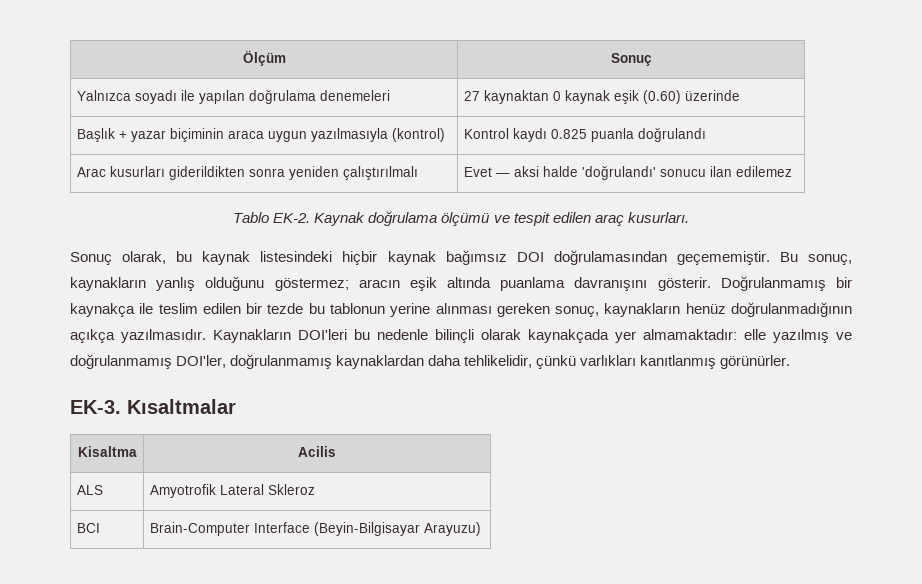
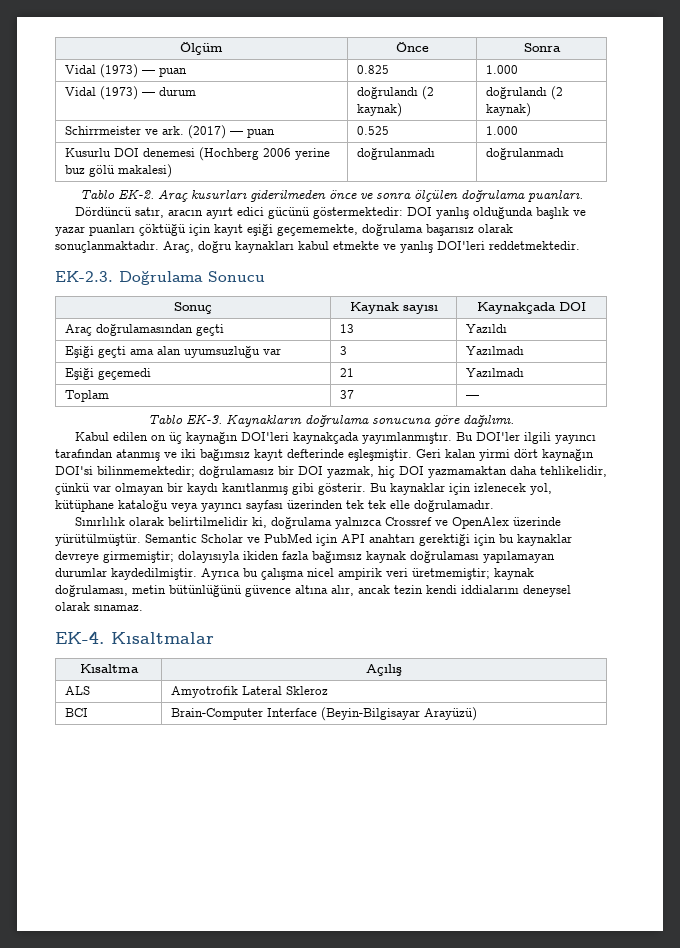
[610,53,652,66] [76,89,390,104] [463,90,740,104] [76,128,445,142] [463,127,706,142] [76,166,418,180] [463,165,792,180] [233,211,689,226] [70,250,853,265] [70,276,853,291] [70,302,853,317] [70,329,852,343] [70,354,791,369] [70,400,121,414] Sonuç // Yalnızca soyadı ile yapılan doğrulama denemeleri | 27 kaynaktan 0 kaynak eşik (0.60) üzerinde // Başlık + yazar biçiminin araca uygun yazılmasıyla (kontrol) | Kontrol kaydı 0.825 puanla doğrulandı // Arac kusurları giderildikten sonra yeniden çalıştırılmalı | Evet — aksi halde 'doğrulandı' sonucu ilan edilemez // Tablo EK-2. Kaynak doğrulama ölçümü ve tespit edilen araç kusurları. // Sonuç olarak, bu kaynak listesindeki hiçbir kaynak bağımsız DOI doğrulamasından geçememiştir. Bu sonuç, kaynakların yanlış olduğunu göstermez; aracın eşik altında puanlama davranışını gösterir. Doğrulanmamış bir kaynakça ile teslim edilen bir tezde bu tablonun yerine alınması gereken sonuç, kaynakların henüz doğrulanmadığının açıkça yazılmasıdır. Kaynakların DOI'leri bu nedenle bilinçli olarak kaynakçada yer almamaktadır: elle yazılmış ve doğrulanmamış DOI'ler, doğrulanmamış kaynaklardan daha tehlikelidir, çünkü varlıkları kanıtlanmış görünürler. // EK-3. -> [395,42,429,52] [523,43,561,52] [64,64,187,78] [356,65,389,74] [485,65,518,74] [64,86,196,100] [356,86,434,100] [356,103,402,117] [485,86,563,100] [485,103,531,117] [64,125,275,139] [356,126,389,135] [485,126,518,135] [64,147,330,161] [64,164,172,178] [356,148,435,160] [485,148,564,160] [79,189,583,202] [74,207,586,219] [55,224,513,236] [55,241,580,253] [55,271,265,285] [174,302,212,314] [349,302,438,314] [477,302,586,314] [64,324,224,336] [339,324,354,333] [465,324,507,333] [64,346,281,358] [339,346,347,355] [465,346,524,355] [64,368,151,380] [339,368,354,377] [465,368,524,377] [64,390,109,402] [339,390,354,399] [465,395,479,399] [148,414,514,427] [74,432,596,444] [55,449,594,461] [55,466,607,478] [55,483,552,495] [55,500,494,512] [74,517,561,529] [55,533,572,546] [55,551,555,563] [55,568,534,580] [55,585,571,597] [55,602,143,611] [55,631,104,644] Önce | Sonra // Vidal (1973) — puan | 0.825 | 1.000 // Vidal (1973) — durum | doğrulandı (2 kaynak) | doğrulandı (2 kaynak) // Schirrmeister ve ark. (2017) — puan | 0.525 | 1.000 // Kusurlu DOI denemesi (Hochberg 2006 yerine buz gölü makalesi) | doğrulanmadı | doğrulanmadı // Tablo EK-2. Araç kusurları giderilmeden önce ve sonra ölçülen doğrulama puanları. // Dördüncü satır, aracın ayırt edici gücünü göstermektedir: DOI yanlış olduğunda başlık ve yazar puanları çöktüğü için kayıt eşiği geçememekte, doğrulama başarısız olarak sonuçlanmaktadır. Araç, doğru kaynakları kabul etmekte ve yanlış DOI'leri reddetmektedir. // EK-2.3. Doğrulama Sonucu // Sonuç | Kaynak sayısı | Kaynakçada DOI // Araç doğrulamasından geçti | 13 | Yazıldı // Eşiği geçti ama alan uyumsuzluğu var | 3 | Yazılmadı // Eşiği geçemedi | 21 | Yazılmadı // Toplam | 37 | — // Tablo EK-3. Kaynakların doğrulama sonucuna göre dağılımı. // Kabul edilen on üç kaynağın DOI'leri kaynakçada yayımlanmıştır. Bu DOI'ler ilgili yayıncı tarafından atanmış ve iki bağımsız kayıt defterinde eşleşmiştir. Geri kalan yirmi dört kaynağın DOI'si bilinmemektedir; doğrulamasız bir DOI yazmak, hiç DOI yazmamaktan daha tehlikelidir, çünkü var olmayan bir kaydı kanıtlanmış gibi gösterir. Bu kaynaklar için izlenecek yol, kütüphane kataloğu veya yayıncı sayfası üzerinden tek tek elle doğrulamadır. // Sınırlılık olarak belirtilmelidir ki, doğrulama yalnızca Crossref ve OpenAlex üzerinde yürütülmüştür. Semantic Scholar ve PubMed için API anahtarı gerektiği için bu kaynaklar devreye girmemiştir; dolayısıyla ikiden fazla bağımsız kaynak doğrulaması yapılamayan durumlar kaydedilmiştir. Ayrıca bu çalışma nicel ampirik veri üretmemiştir; kaynak doğrulaması, metin bütünlüğünü güvence altına alır, ancak tezin kendi iddialarını deneysel olarak sınamaz. // EK-4.
[77,446,137,457] [298,446,336,457] Kisaltma | Acilis -> [79,664,139,673] [366,664,402,676] Kısaltma | Açılış
[423,522,481,536] Arayuzu) -> [423,707,477,721] Arayüzü)

